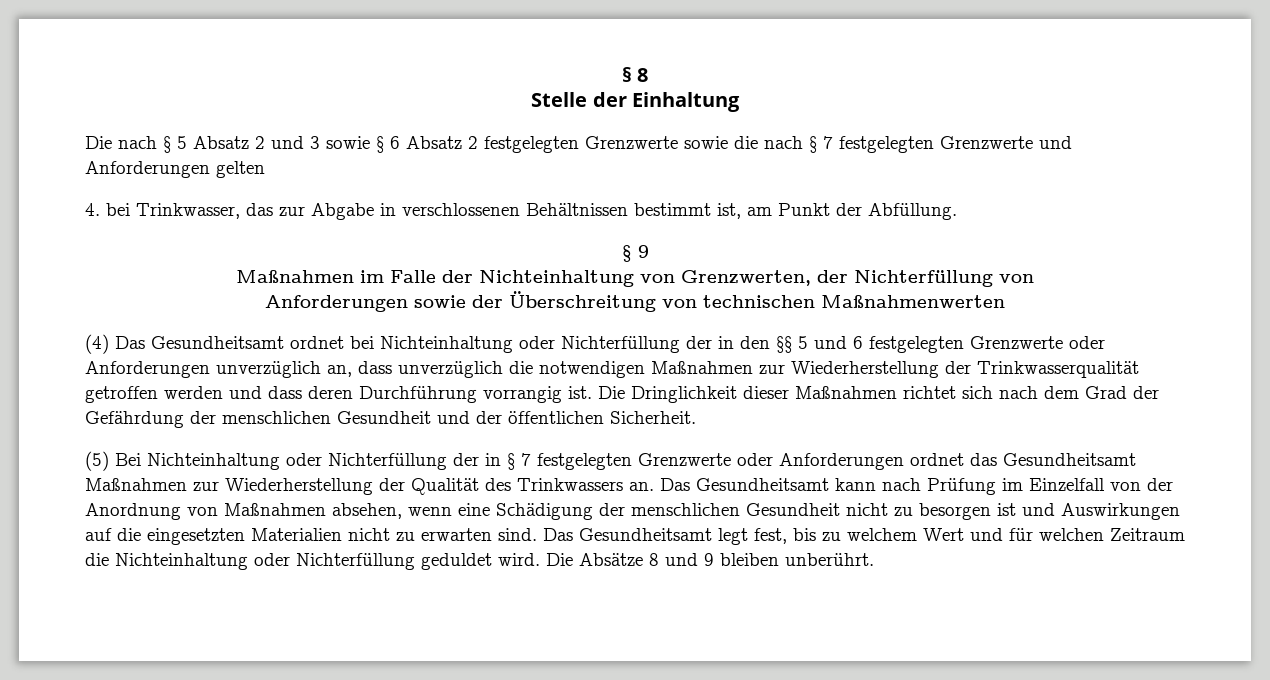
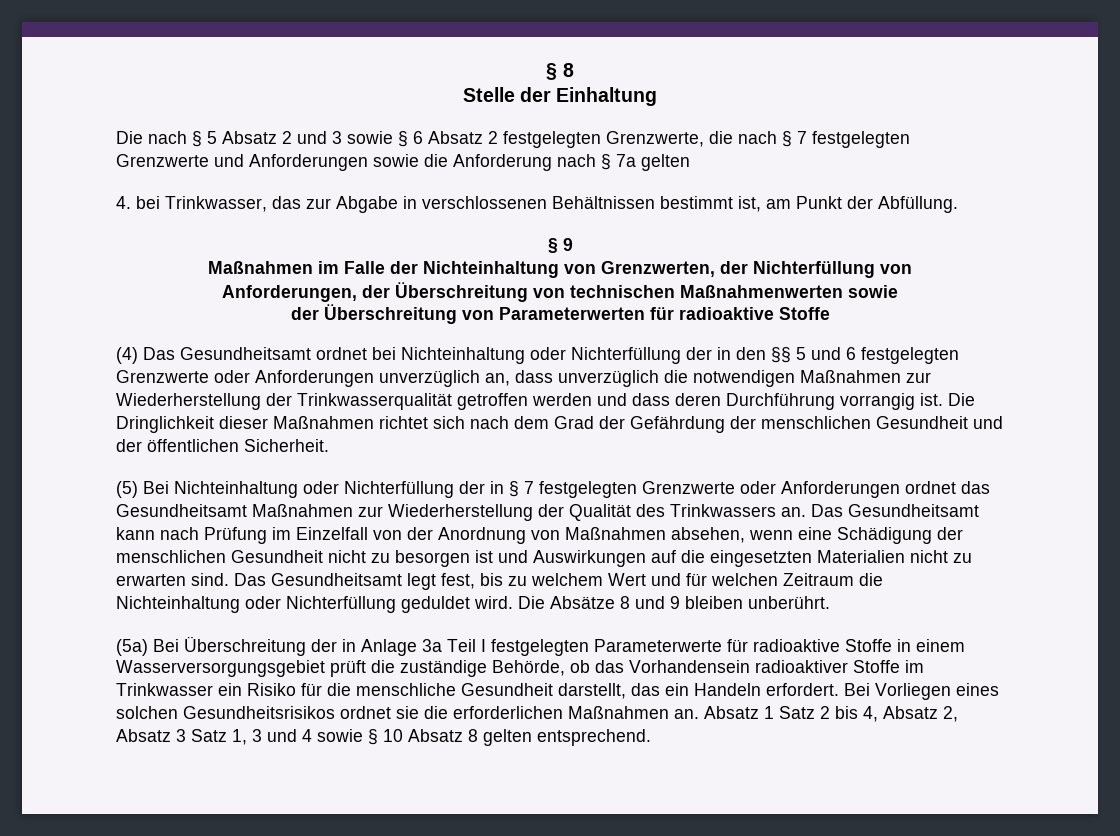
[585,136,728,149] Grenzwerte sowie -> [606,131,704,147] Grenzwerte,
(210, 169) none -> [373,154,636,171] sowie die Anforderung nach § 7a
[265,295,466,312] Anforderungen sowie -> [222,285,357,302] Anforderungen,
(1005, 301) none -> [848,285,898,298] [290,304,830,324] sowie // der Überschreitung von Parameterwerten für radioaktive Stoffe
(874, 559) none -> [116,636,965,656] [116,660,924,677] [116,683,999,700] [116,706,958,722] [116,729,651,746] // (5a) Bei Überschreitung der in Anlage 3a Teil I festgelegten Parameterwerte für radioaktive Stoffe in einem Wasserversorgungsgebiet prüft die zuständige Behörde, ob das Vorhandensein radioaktiver Stoffe im Trinkwasser ein Risiko für die menschliche Gesundheit darstellt, das ein Handeln erfordert. Bei Vorliegen eines solchen Gesundheitsrisikos ordnet sie die erforderlichen Maßnahmen an. Absatz 1 Satz 2 bis 4, Absatz 2, Absatz 3 Satz 1, 3 und 4 sowie § 10 Absatz 8 gelten entsprechend.

